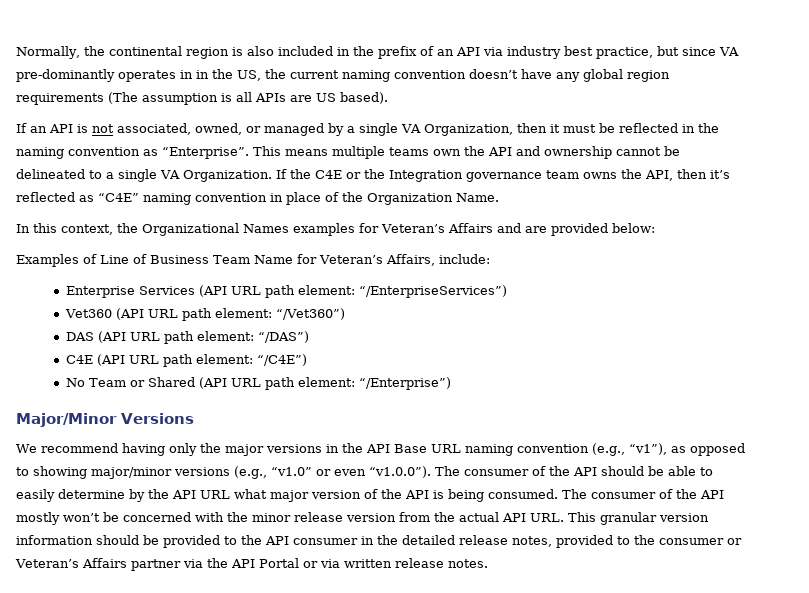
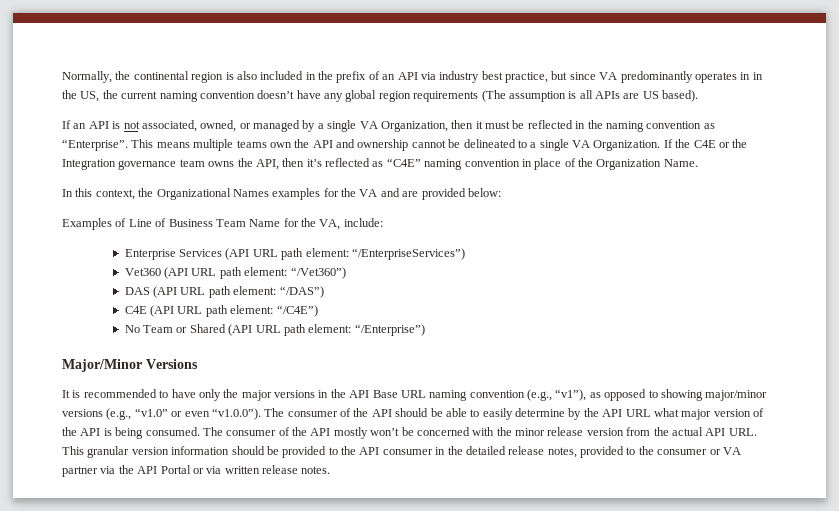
[16,69,115,82] pre-dominantly -> [620,71,693,83] predominantly
[381,223,493,233] Veteran’s Affairs -> [341,188,378,197] the VA
[318,254,435,266] Veteran’s Affairs, -> [301,218,341,230] the VA,
[16,443,165,456] We recommend having -> [62,389,196,398] It is recommended to have
[15,558,127,568] Veteran’s Affairs -> [722,447,741,455] VA

